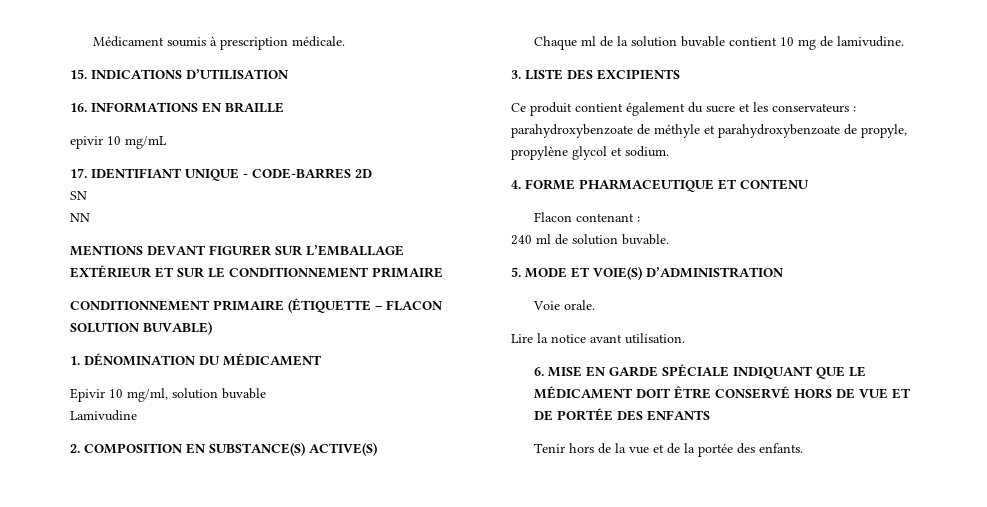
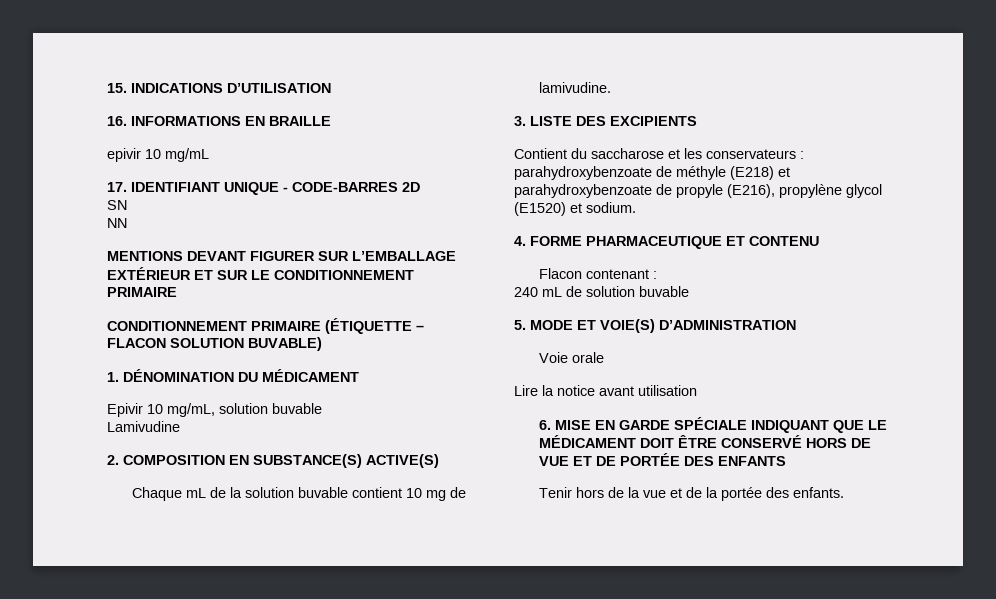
[92,36,345,50] Médicament soumis à prescription médicale. // -> (107, 88) none
[127,388,168,402] mg/ml, -> [167,403,215,417] mg/mL,
[580,36,596,46] ml -> [185,488,206,498] mL
[511,102,735,116] Ce produit contient également du sucre -> [514,148,664,159] Contient du saccharose
(700, 131) none -> [730,166,774,180] (E218)
[861,124,907,138] propyle, -> [676,184,775,198] propyle (E216),
(607, 153) none -> [514,202,566,216] (E1520)
[536,234,551,244] ml -> [542,287,562,297] mL
[622,234,669,245] buvable. -> [639,286,689,297] buvable
[563,300,595,310] orale. -> [571,352,604,363] orale
[625,333,685,344] utilisation. -> [638,385,697,396] utilisation

